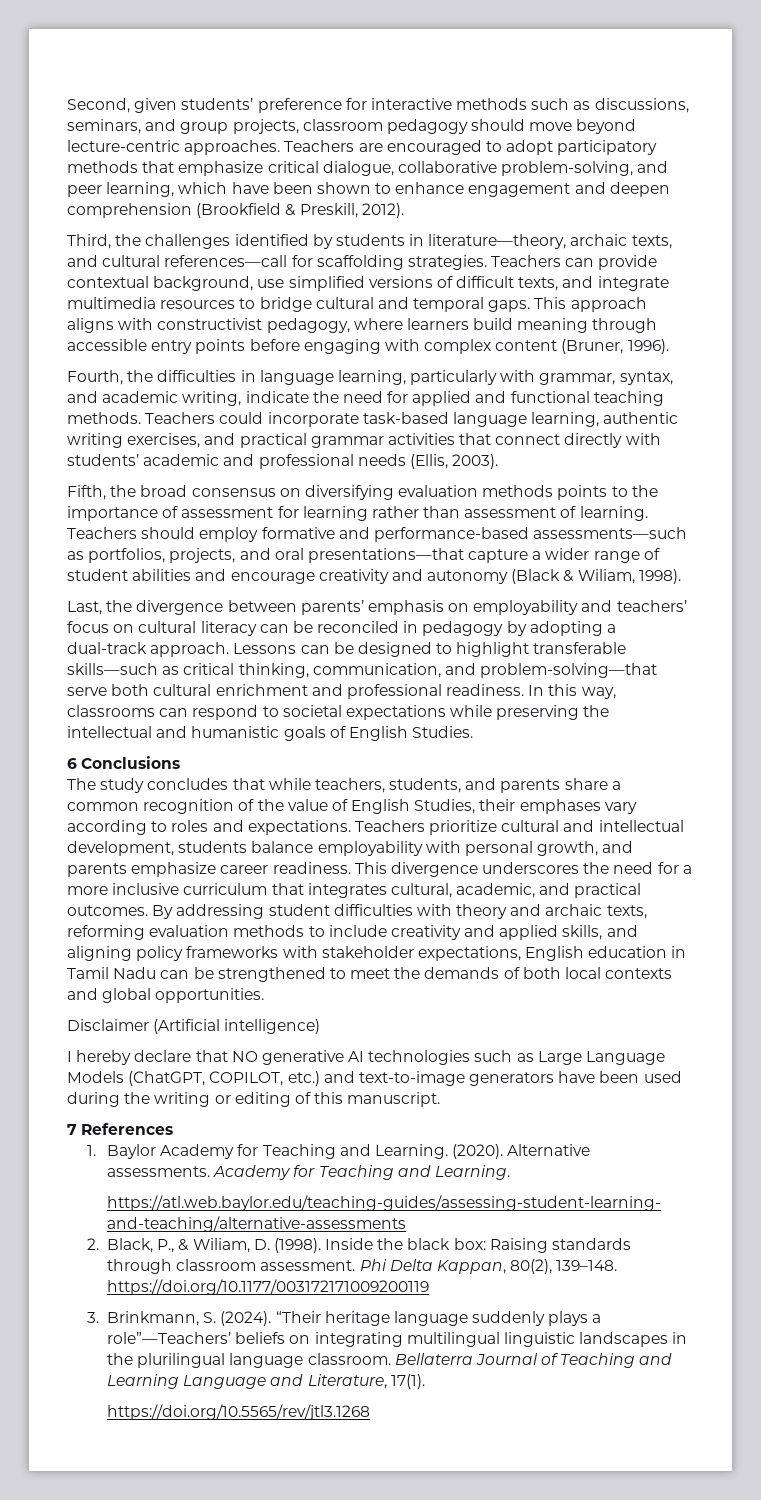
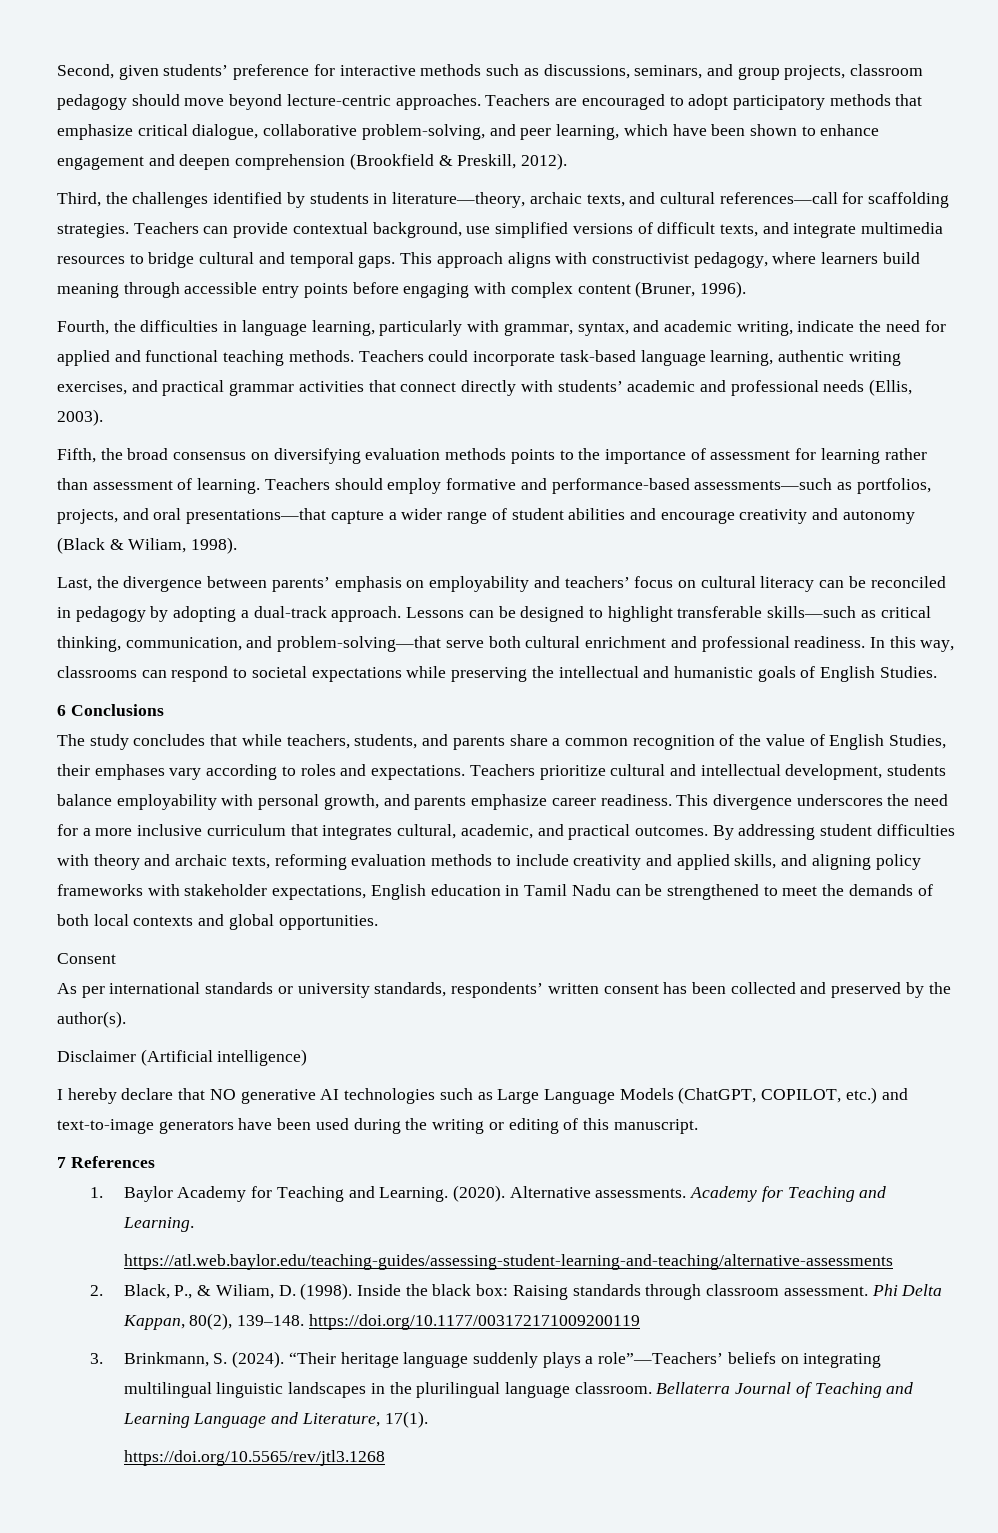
(265, 995) none -> [57,953,116,964] [57,982,951,998] [57,1011,126,1028] // Consent // As per international standards or university standards, respondents’ written consent has been collected and preserved by the author(s).

